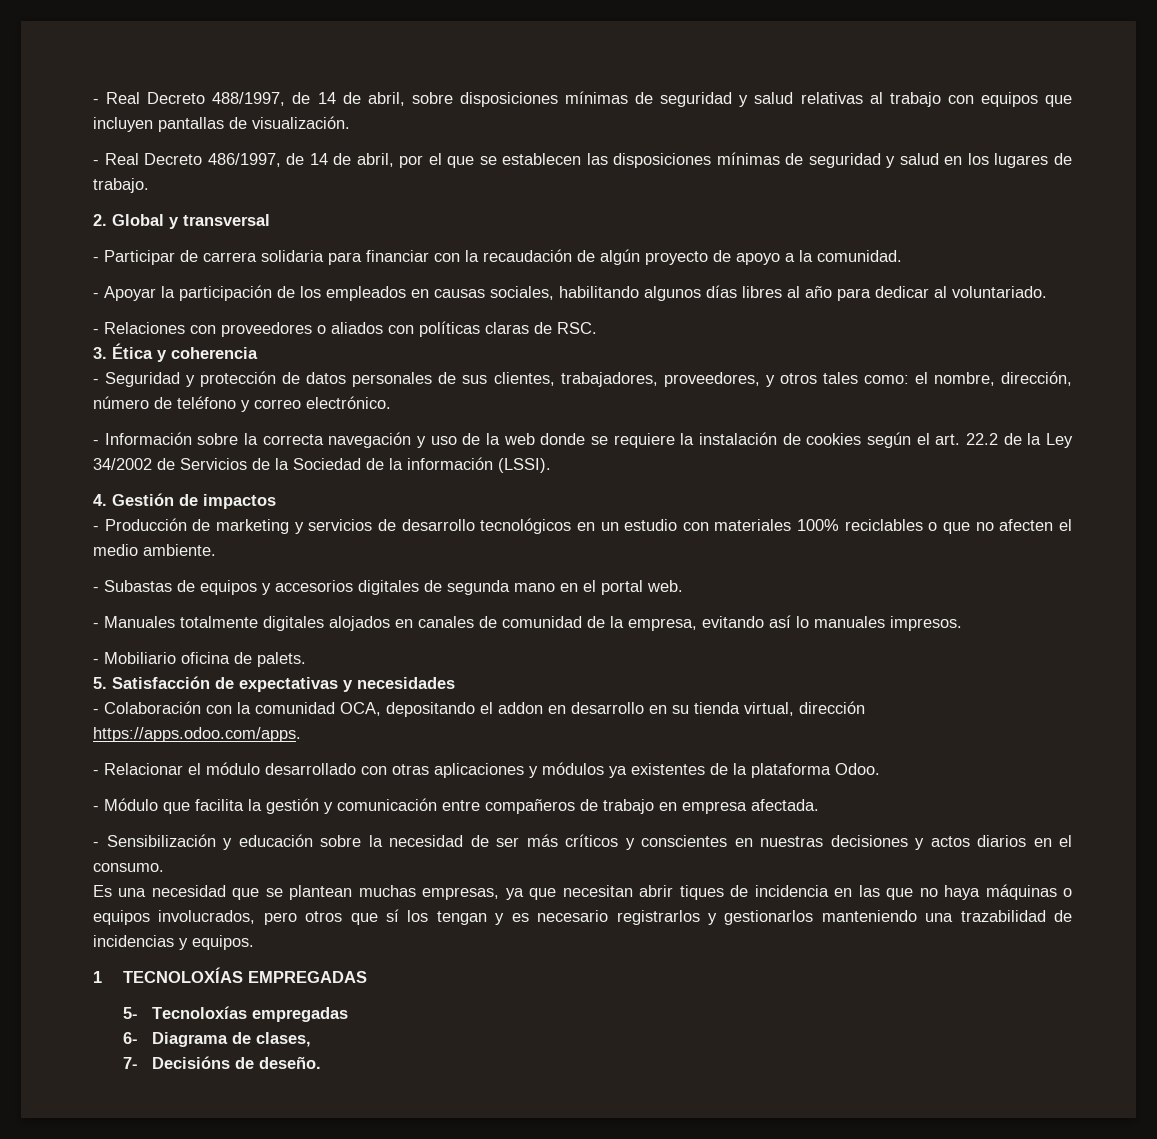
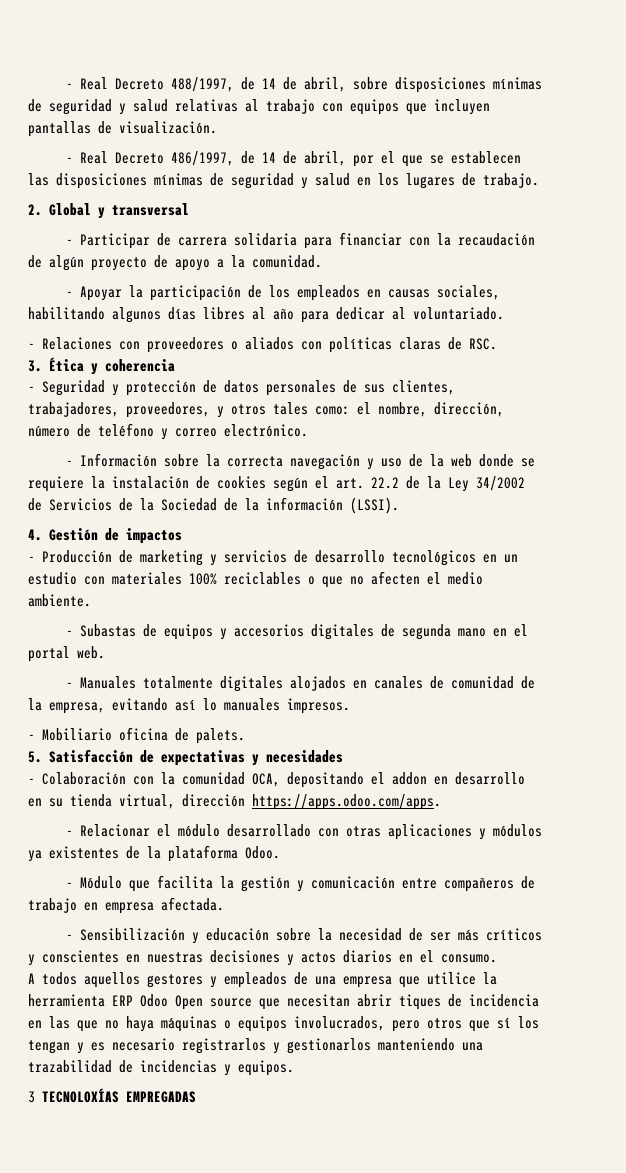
[93,885,524,900] Es una necesidad que se plantean muchas empresas, ya -> [28,972,497,988] [28,994,252,1010] A todos aquellos gestores y empleados de una empresa que utilice la herramienta ERP Odoo Open source
[93,971,102,983] 1 -> [28,1091,35,1103] 3
[122,1006,349,1022] [122,1032,312,1047] [122,1056,322,1069] // 5- Tecnoloxías empregadas // 6- Diagrama de clases, // 7- Decisións de deseño. -> (196, 1097) none

